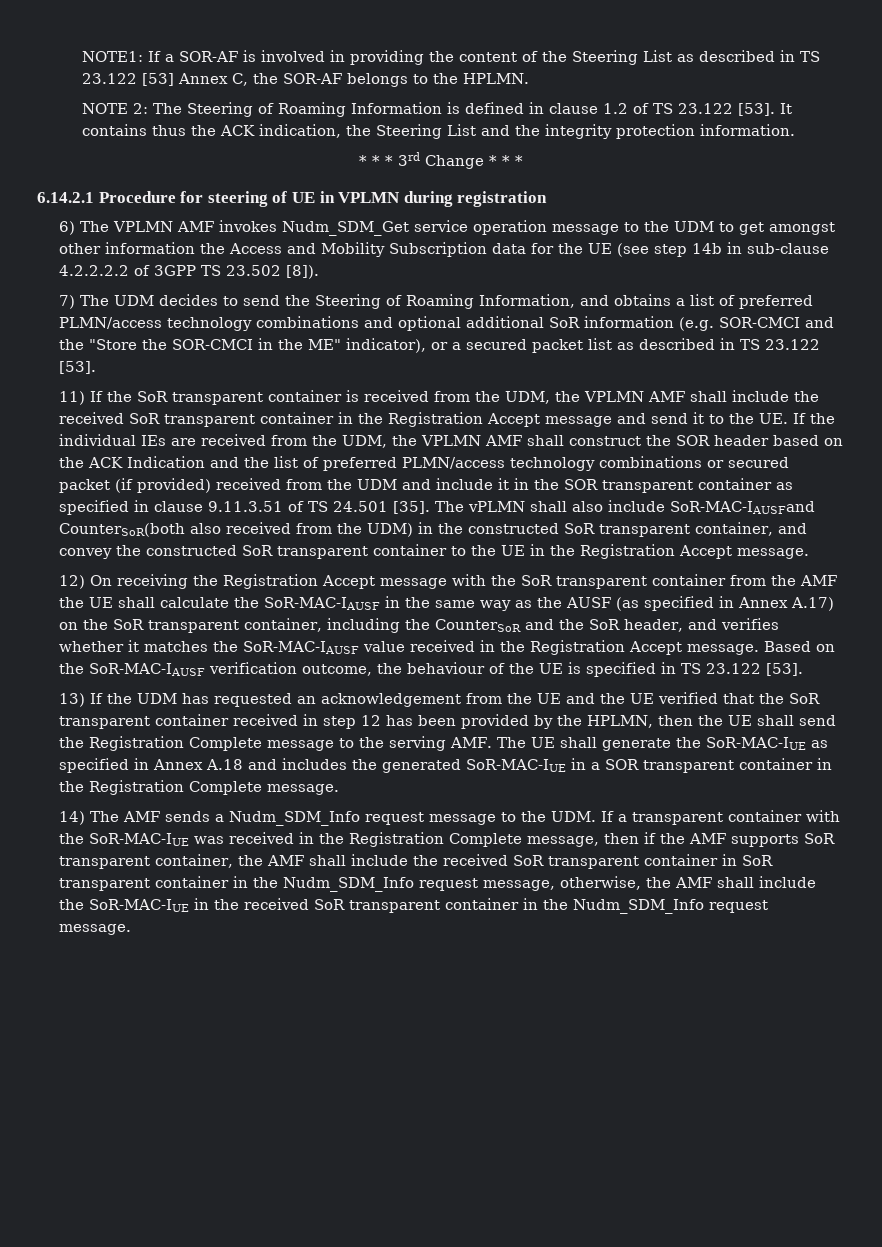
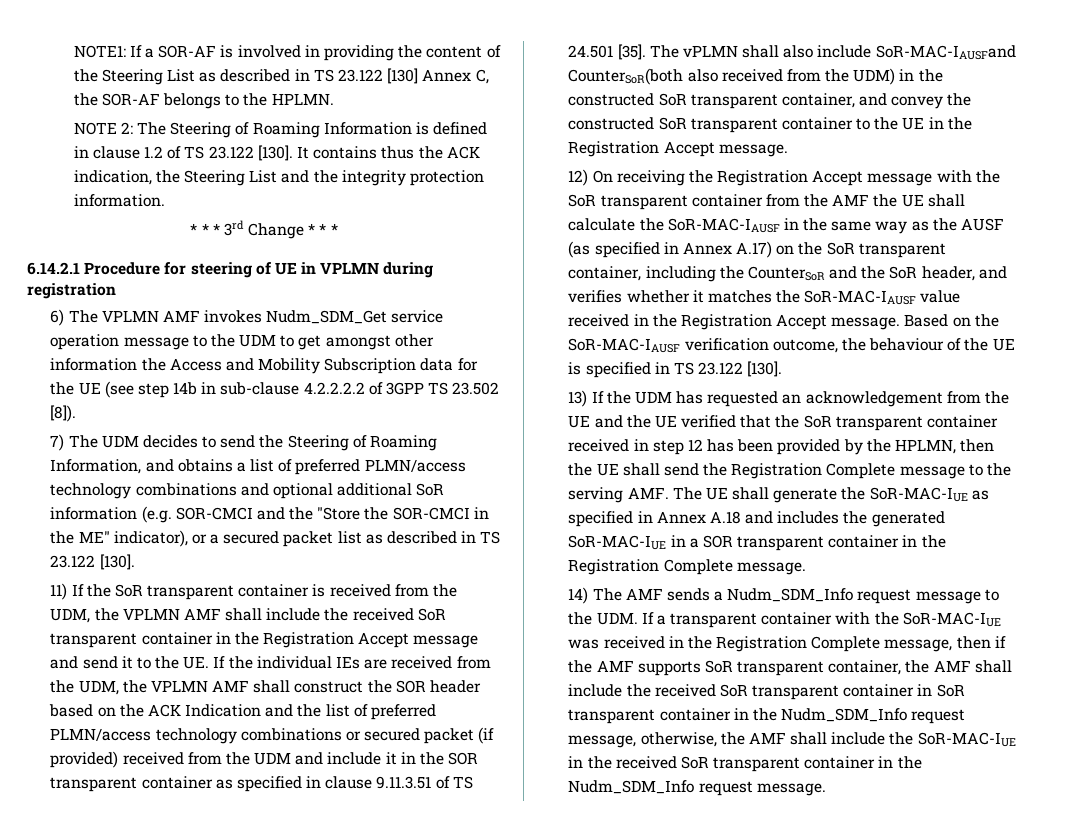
[141,73,174,86] [53] -> [387,68,419,84] [130]
[737,103,775,116] [53]. -> [257,145,293,161] [130].
[59,361,97,374] [53]. -> [99,554,135,570] [130].
[766,663,804,676] [53]. -> [747,361,783,377] [130].

